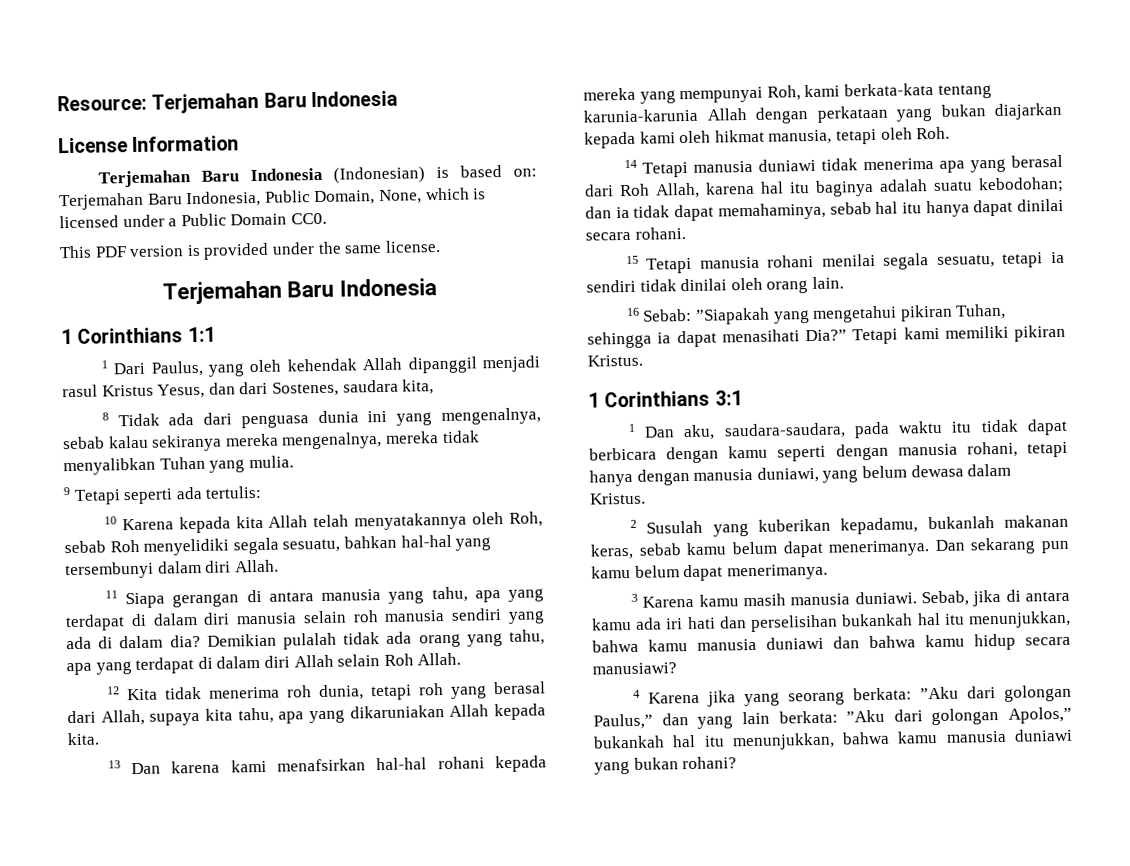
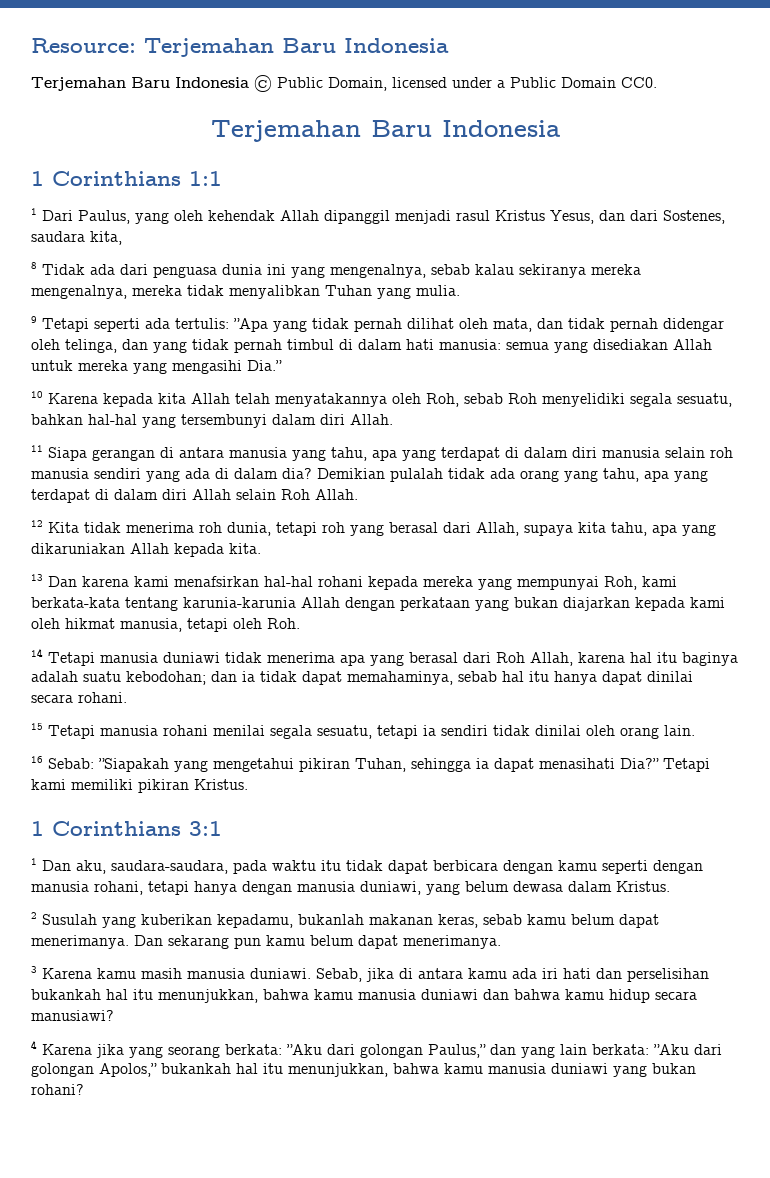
[58,135,240,154] [97,164,537,188] [59,187,487,211] // License Information // Terjemahan Baru Indonesia (Indonesian) is based on: Terjemahan Baru Indonesia, Public Domain, None, which is -> [31,75,387,92] // Terjemahan Baru Indonesia © Public Domain,
[59,240,441,260] // This PDF version is provided under the same license. -> (657, 82) none
(263, 492) none -> [234,318,724,332] [31,339,712,353] [31,360,282,374] ”Apa yang tidak pernah dilihat oleh mata, dan tidak pernah didengar oleh telinga, dan yang tidak pernah timbul di dalam hati manusia: semua yang disediakan Allah untuk mereka yang mengasihi Dia.”

